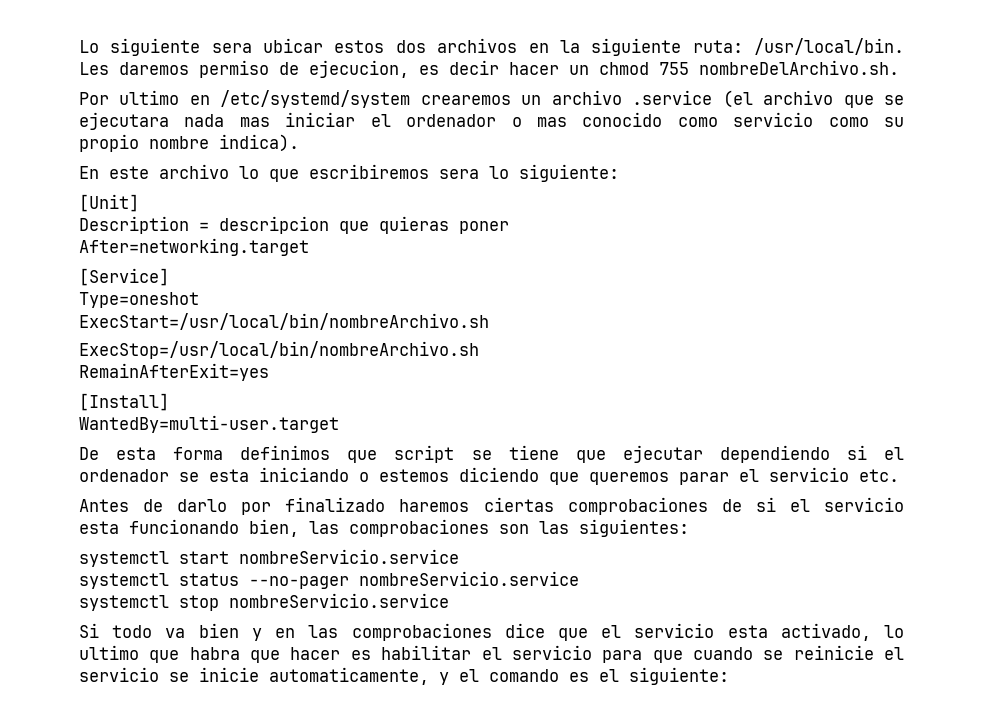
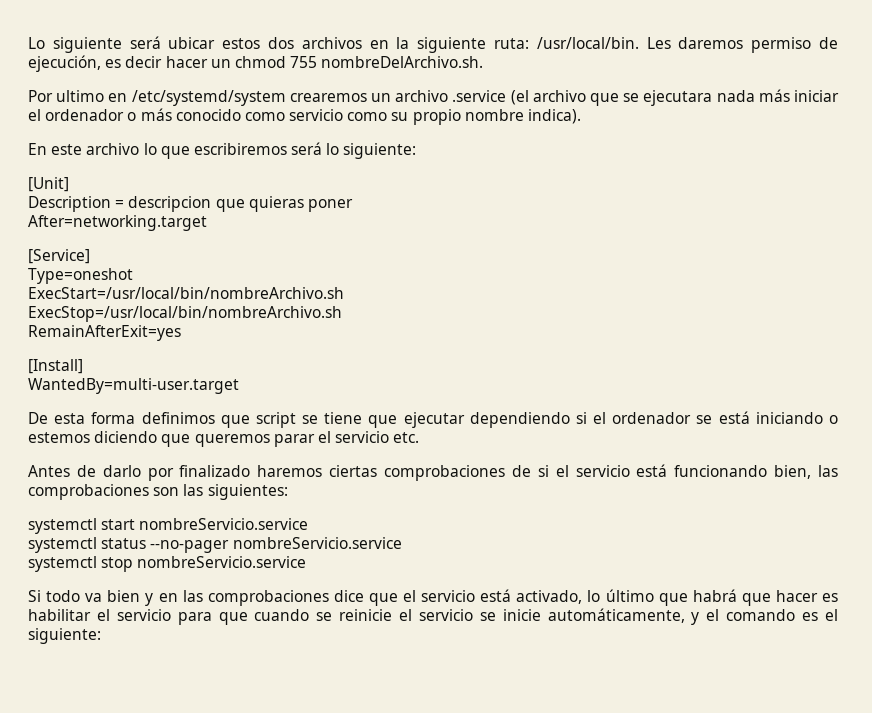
[211,43,252,53] sera -> [129,36,161,49] será
[309,60,409,78] ejecucion, -> [28,55,101,72] ejecución,
[239,117,270,127] mas -> [758,89,790,102] más
[536,117,567,127] mas -> [140,108,172,121] más
[439,169,479,179] sera -> [291,142,323,155] será
[209,469,249,482] esta -> [718,411,750,424] está
[79,521,119,534] esta -> [636,464,668,477] está
[727,625,768,638] esta -> [480,589,512,602] está
[79,645,240,663] ultimo que habra -> [605,589,737,606] último que habrá
[269,667,429,685] automaticamente, -> [547,608,685,623] automáticamente,

